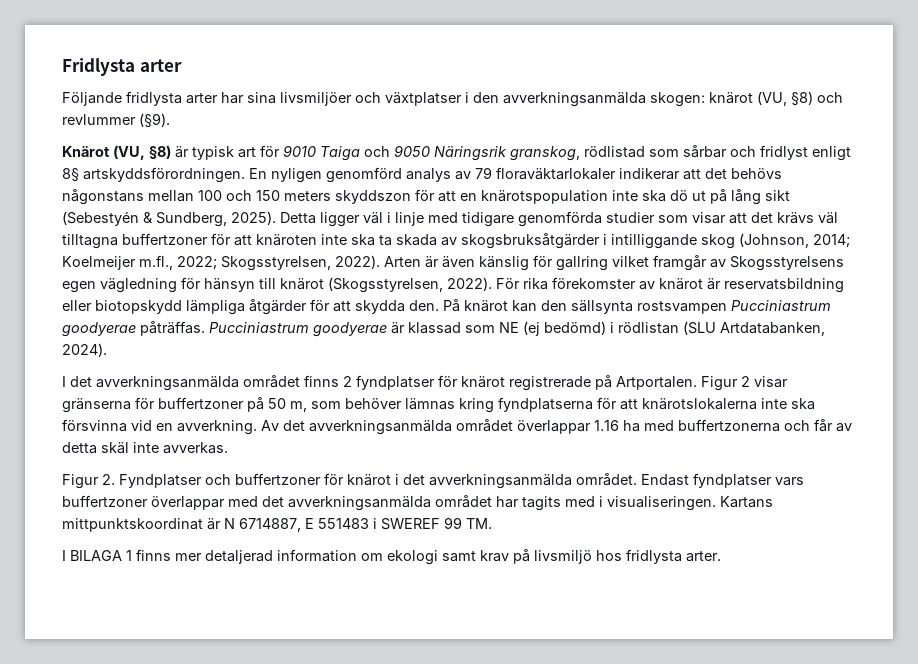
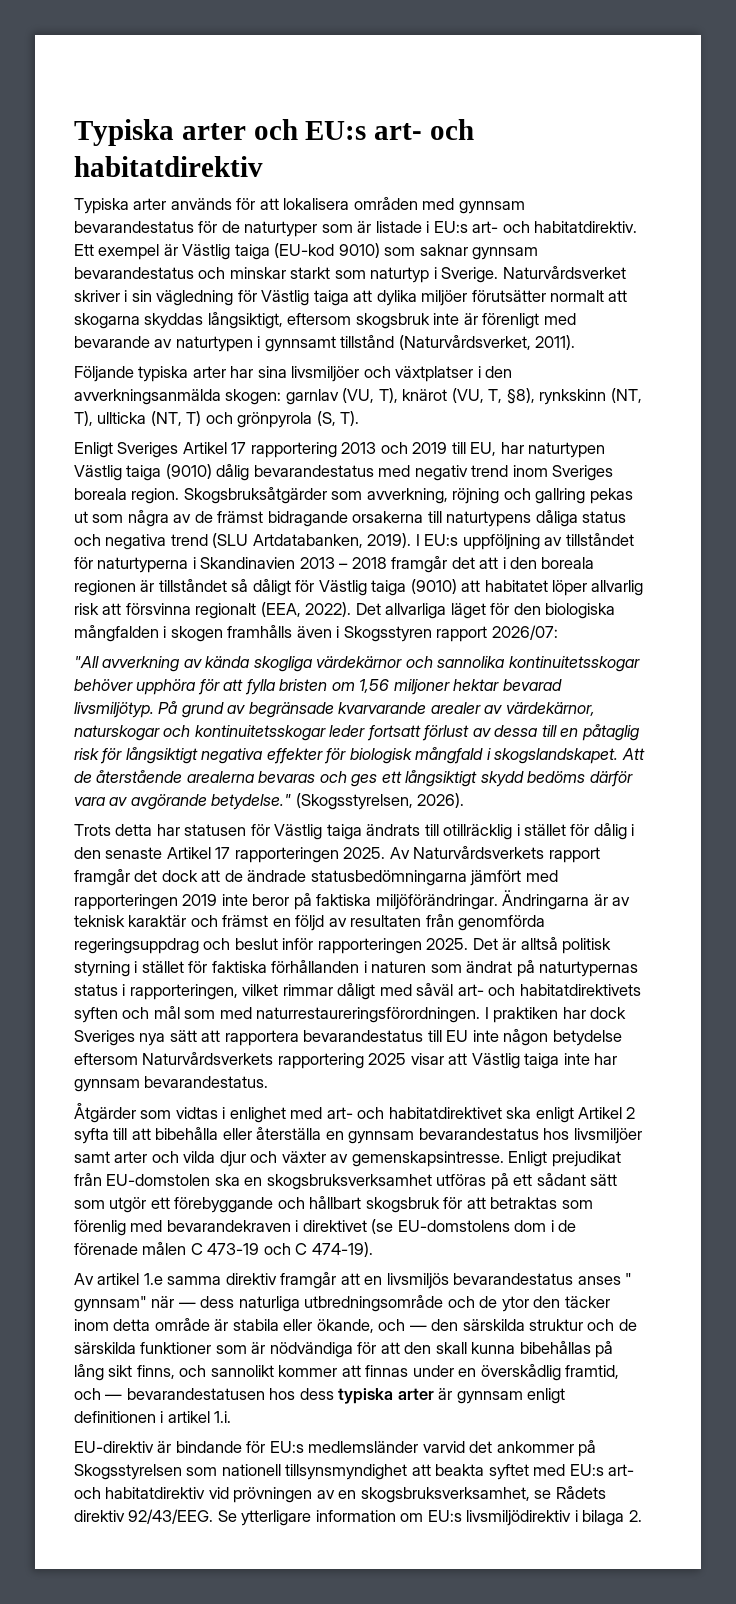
[62,58,182,76] Fridlysta arter -> [74,119,475,146] [74,156,263,177] [74,197,525,214] [74,221,638,237] [74,243,539,260] [74,266,626,283] [74,290,628,306] [74,312,576,329] [74,335,576,352] Typiska arter och EU:s art- och habitatdirektiv // Typiska arter används för att lokalisera områden med gynnsam bevarandestatus för de naturtyper som är listade i EU:s art- och habitatdirektiv. Ett exempel är Västlig taiga (EU-kod 9010) som saknar gynnsam bevarandestatus och minskar starkt som naturtyp i Sverige. Naturvårdsverket skriver i sin vägledning för Västlig taiga att dylika miljöer förutsätter normalt att skogarna skyddas långsiktigt, eftersom skogsbruk inte är förenligt med bevarande av naturtypen i gynnsamt tillstånd (Naturvårdsverket, 2011).
[126,91,182,106] fridlysta -> [138,366,189,382] typiska
[709,91,843,106] [62,113,170,128] [62,145,851,161] [62,167,782,183] [62,189,790,205] [62,211,838,227] [62,233,850,249] [62,255,844,271] [62,277,844,293] [62,299,831,315] [62,321,825,337] [62,343,107,357] [62,375,788,391] [62,397,815,413] [62,419,852,435] [62,442,228,454] [62,473,804,489] [62,495,773,511] [62,517,492,532] [62,549,721,565] knärot (VU, §8) och revlummer (§9). // Knärot (VU, §8) är typisk art för 9010 Taiga och 9050 Näringsrik granskog, rödlistad som sårbar och fridlyst enligt 8§ artskyddsförordningen. En nyligen genomförd analys av 79 floraväktarlokaler indikerar att det behövs någonstans mellan 100 och 150 meters skyddszon för att en knärotspopulation inte ska dö ut på lång sikt (Sebestyén & Sundberg, 2025). Detta ligger väl i linje med tidigare genomförda studier som visar att det krävs väl tilltagna buffertzoner för att knäroten inte ska ta skada av skogsbruksåtgärder i intilliggande skog (Johnson, 2014; Koelmeijer m.fl., 2022; Skogsstyrelsen, 2022). Arten är även känslig för gallring vilket framgår av Skogsstyrelsens egen vägledning för hänsyn till knärot (Skogsstyrelsen, 2022). För rika förekomster av knärot är reservatsbildning eller biotopskydd lämpliga åtgärder för att skydda den. På knärot kan den sällsynta rostsvampen Pucciniastrum goodyerae påträffas. Pucciniastrum goodyerae är klassad som NE (ej bedömd) i rödlistan (SLU Artdatabanken, 2024). // I det avverkningsanmälda området finns 2 fyndplatser för knärot registrerade på Artportalen. Figur 2 visar gränserna för buffertzoner på 50 m, som behöver lämnas kring fyndplatserna för att knärotslokalerna inte ska försvinna vid en avverkning. Av det avverkningsanmälda området överlappar 1.16 ha med buffertzonerna och får av detta skäl inte avverkas. // Figur 2. Fyndplatser och buffertzoner för knärot i det avverkningsanmälda området. Endast fyndplatser vars buffertzoner överlappar med det avverkningsanmälda området har tagits med i visualiseringen. Kartans mittpunktskoordinat är N 6714887, E 551483 i SWEREF 99 TM. // I BILAGA 1 finns mer detaljerad information om ekologi samt krav på livsmiljö hos fridlysta arter. -> [285,388,642,405] [74,411,360,428] [74,442,606,458] [74,464,614,481] [74,487,633,504] [74,510,627,527] [74,533,634,550] [74,556,595,573] [74,579,644,596] [74,602,616,619] [74,625,558,642] [74,656,640,672] [74,679,562,695] [74,701,595,718] [74,724,639,741] [74,747,645,764] [74,770,633,787] [74,793,465,810] [74,823,635,840] [74,846,600,863] [74,869,558,886] [74,890,631,910] [74,914,546,931] [74,937,612,954] [74,960,639,977] [74,983,641,1000] [74,1006,627,1023] [74,1029,622,1046] [74,1052,618,1069] [74,1076,269,1092] [74,1103,636,1123] [74,1127,642,1144] [74,1151,621,1167] [74,1173,618,1190] [74,1196,593,1213] [74,1219,577,1236] [74,1242,373,1257] [74,1272,633,1289] [74,1295,610,1312] [74,1318,637,1333] [74,1341,614,1358] [74,1364,620,1381] [74,1388,566,1404] [74,1411,232,1423] [74,1440,597,1457] [74,1464,635,1480] [74,1486,606,1503] [74,1509,642,1526] garnlav (VU, T), knärot (VU, T, §8), rynkskinn (NT, T), ullticka (NT, T) och grönpyrola (S, T). // Enligt Sveriges Artikel 17 rapportering 2013 och 2019 till EU, har naturtypen Västlig taiga (9010) dålig bevarandestatus med negativ trend inom Sveriges boreala region. Skogsbruksåtgärder som avverkning, röjning och gallring pekas ut som några av de främst bidragande orsakerna till naturtypens dåliga status och negativa trend (SLU Artdatabanken, 2019). I EU:s uppföljning av tillståndet för naturtyperna i Skandinavien 2013 – 2018 framgår det att i den boreala regionen är tillståndet så dåligt för Västlig taiga (9010) att habitatet löper allvarlig risk att försvinna regionalt (EEA, 2022). Det allvarliga läget för den biologiska mångfalden i skogen framhålls även i Skogsstyren rapport 2026/07: // "All avverkning av kända skogliga värdekärnor och sannolika kontinuitetsskogar behöver upphöra för att fylla bristen om 1,56 miljoner hektar bevarad livsmiljötyp. På grund av begränsade kvarvarande arealer av värdekärnor, naturskogar och kontinuitetsskogar leder fortsatt förlust av dessa till en påtaglig risk för långsiktigt negativa effekter för biologisk mångfald i skogslandskapet. Att de återstående arealerna bevaras och ges ett långsiktigt skydd bedöms därför vara av avgörande betydelse." (Skogsstyrelsen, 2026). // Trots detta har statusen för Västlig taiga ändrats till otillräcklig i stället för dålig i den senaste Artikel 17 rapporteringen 2025. Av Naturvårdsverkets rapport framgår det dock att de ändrade statusbedömningarna jämfört med rapporteringen 2019 inte beror på faktiska miljöförändringar. Ändringarna är av teknisk karaktär och främst en följd av resultaten från genomförda regeringsuppdrag och beslut inför rapporteringen 2025. Det är alltså politisk styrning i stället för faktiska förhållanden i naturen som ändrat på naturtypernas status i rapporteringen, vilket rimmar dåligt med såväl art- och habitatdirektivets syften och mål som med naturrestaureringsförordningen. I praktiken har dock Sveriges nya sätt att rapportera bevarandestatus till EU inte någon betydelse eftersom Naturvårdsverkets rapportering 2025 visar att Västlig taiga inte har gynnsam bevarandestatus. // Åtgärder som vidtas i enlighet med art- och habitatdirektivet ska enligt Artikel 2 syfta till att bibehålla eller återställa en gynnsam bevarandestatus hos livsmiljöer samt arter och vilda djur och växter av gemenskapsintresse. Enligt prejudikat från EU-domstolen ska en skogsbruksverksamhet utföras på ett sådant sätt som utgör ett förebyggande och hållbart skogsbruk för att betraktas som förenlig med bevarandekraven i direktivet (se EU-domstolens dom i de förenade målen C 473-19 och C 474-19). // Av artikel 1.e samma direktiv framgår att en livsmiljös bevarandestatus anses " gynnsam" när — dess naturliga utbredningsområde och de ytor den täcker inom detta område är stabila eller ökande, och — den särskilda struktur och de särskilda funktioner som är nödvändiga för att den skall kunna bibehållas på lång sikt finns, och sannolikt kommer att finnas under en överskådlig framtid, och — bevarandestatusen hos dess typiska arter är gynnsam enligt definitionen i artikel 1.i. // EU-direktiv är bindande för EU:s medlemsländer varvid det ankommer på Skogsstyrelsen som nationell tillsynsmyndighet att beakta syftet med EU:s art- och habitatdirektiv vid prövningen av en skogsbruksverksamhet, se Rådets direktiv 92/43/EEG. Se ytterligare information om EU:s livsmiljödirektiv i bilaga 2.

